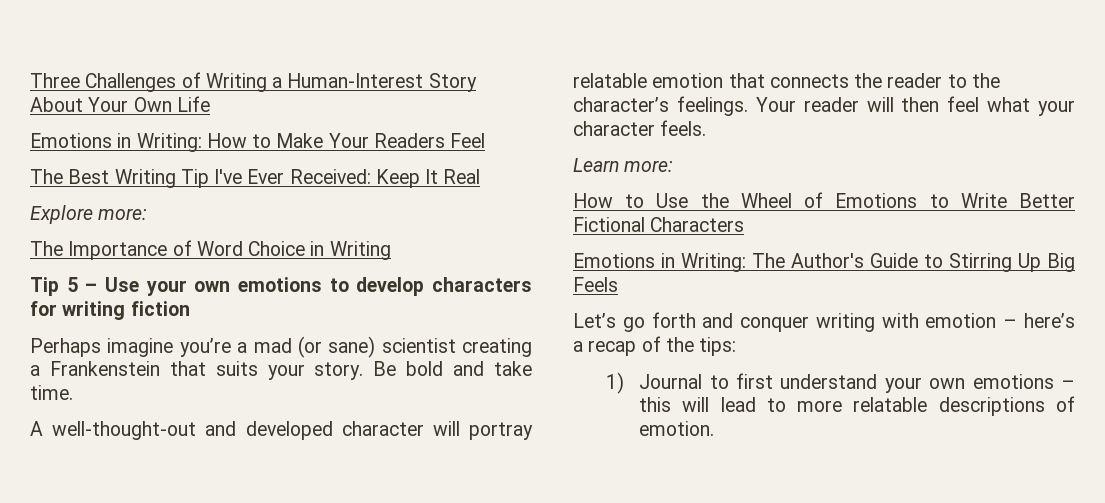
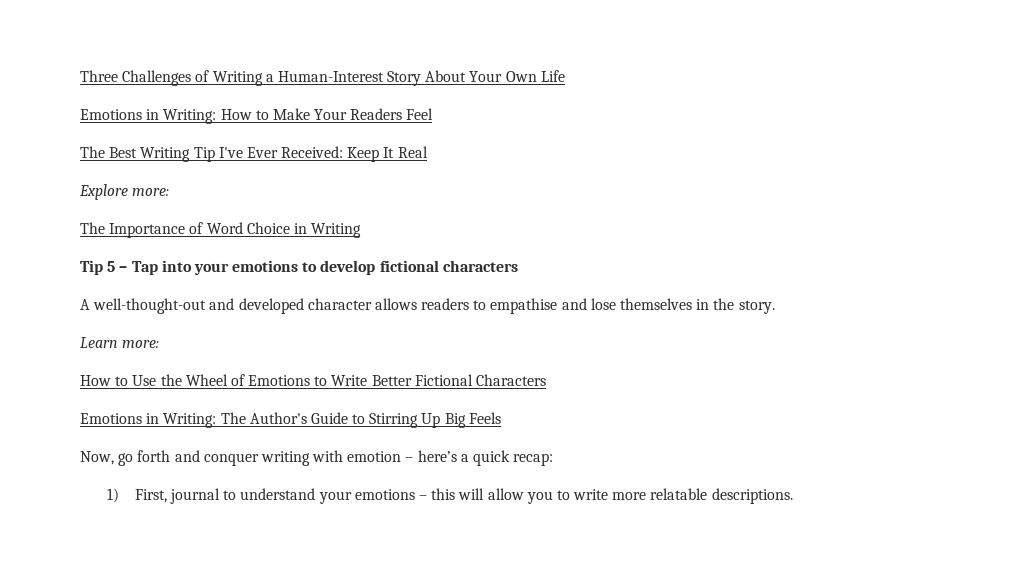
[105,277,231,296] Use your own -> [131,260,229,275] Tap into your
(425, 286) none -> [379,260,439,272] fictional
[30,301,190,320] [30,336,532,358] [30,361,533,380] [30,385,73,400] for writing fiction // Perhaps imagine you’re a mad (or sane) scientist creating a Frankenstein that suits your story. Be bold and take time. -> (518, 266) none
[432,421,534,440] [573,73,1000,88] [573,96,1075,116] [573,120,707,136] will portray relatable emotion that connects the reader to the character’s feelings. Your reader will then feel what your character feels. -> [374,298,775,314] allows readers to empathise and lose themselves in the story.
[573,313,616,328] Let’s -> [80,451,114,465] Now,
[588,336,737,356] [606,372,773,394] recap of the tips: // 1) Journal to first -> [473,450,554,466] [107,488,237,504] quick recap: // 1) First, journal to
[929,378,966,389] own -> (352, 497) none
[720,396,1075,416] [639,421,715,436] lead to more relatable descriptions of emotion. -> [487,488,793,504] allow you to write more relatable descriptions.

